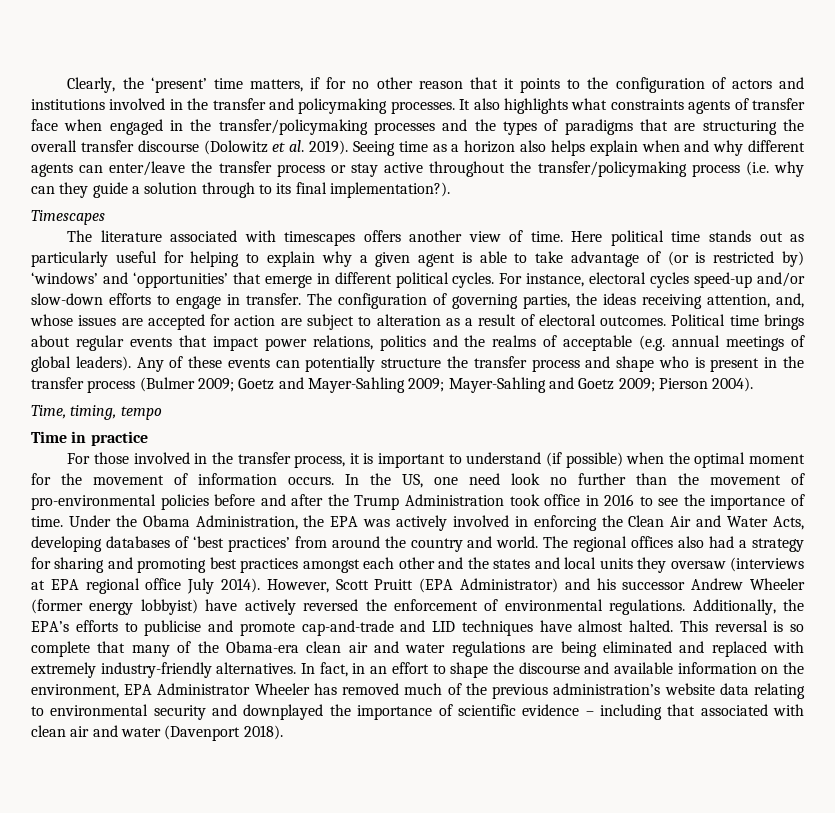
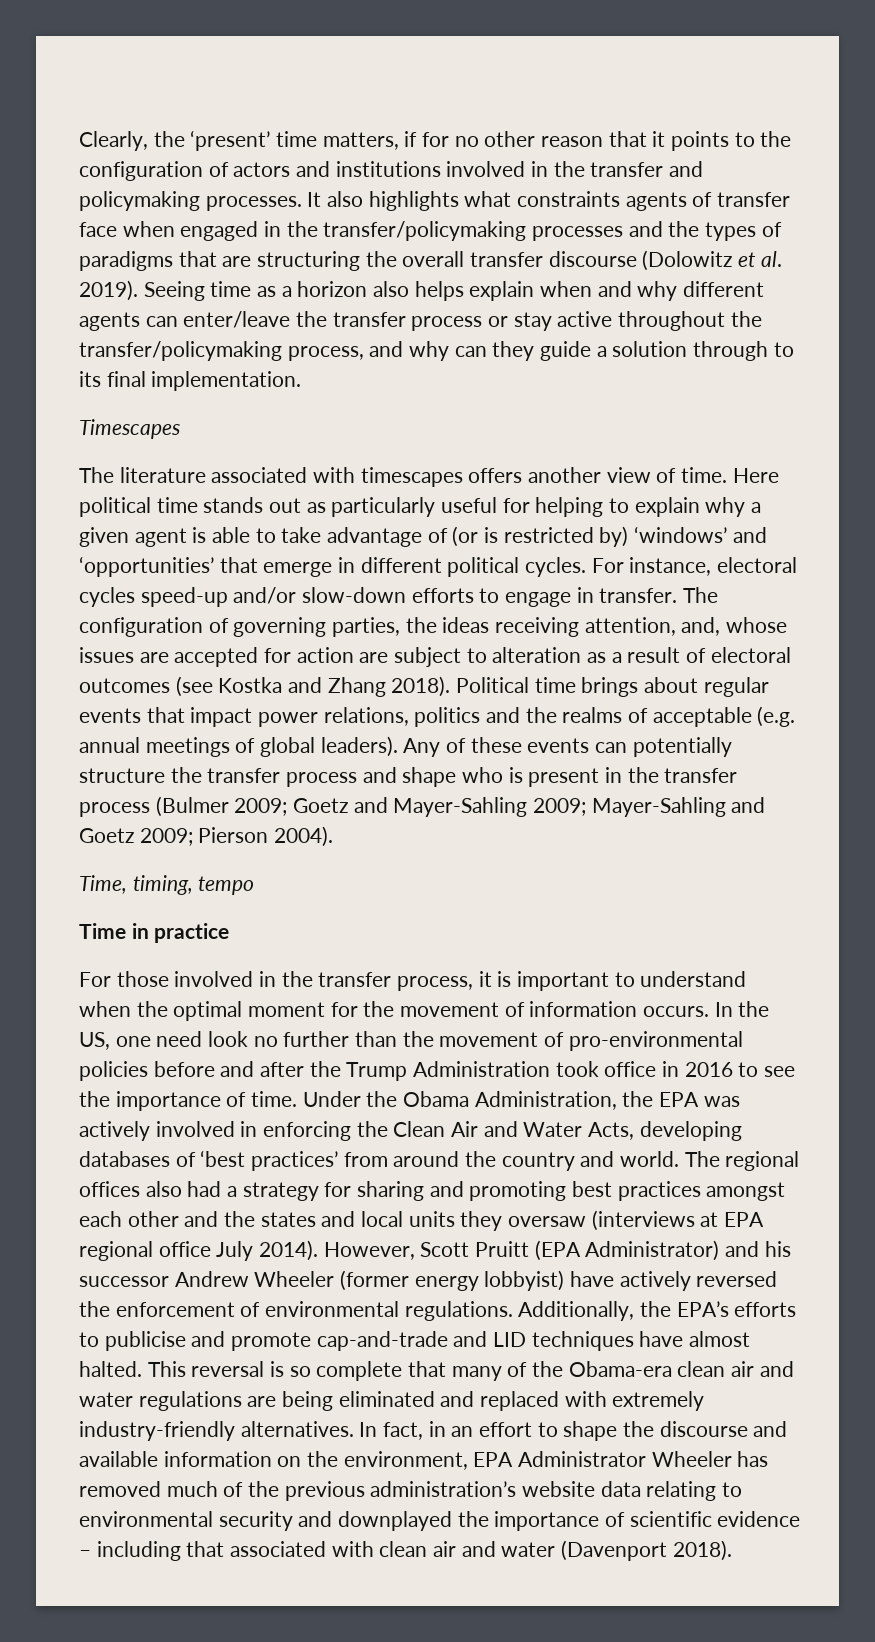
[691,161,769,177] process (i.e. -> [287,341,404,361] process, and
[329,182,450,198] implementation?). -> [151,371,302,391] implementation.
[600,316,667,326] outcomes. -> [79,676,451,697] outcomes (see Kostka and Zhang 2018).
[545,452,623,468] (if possible) -> (747, 979) none

